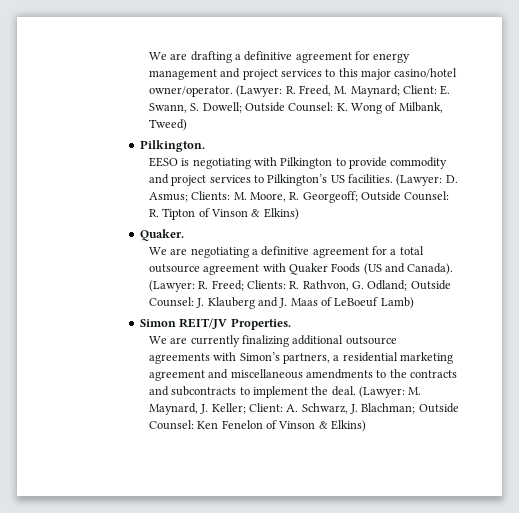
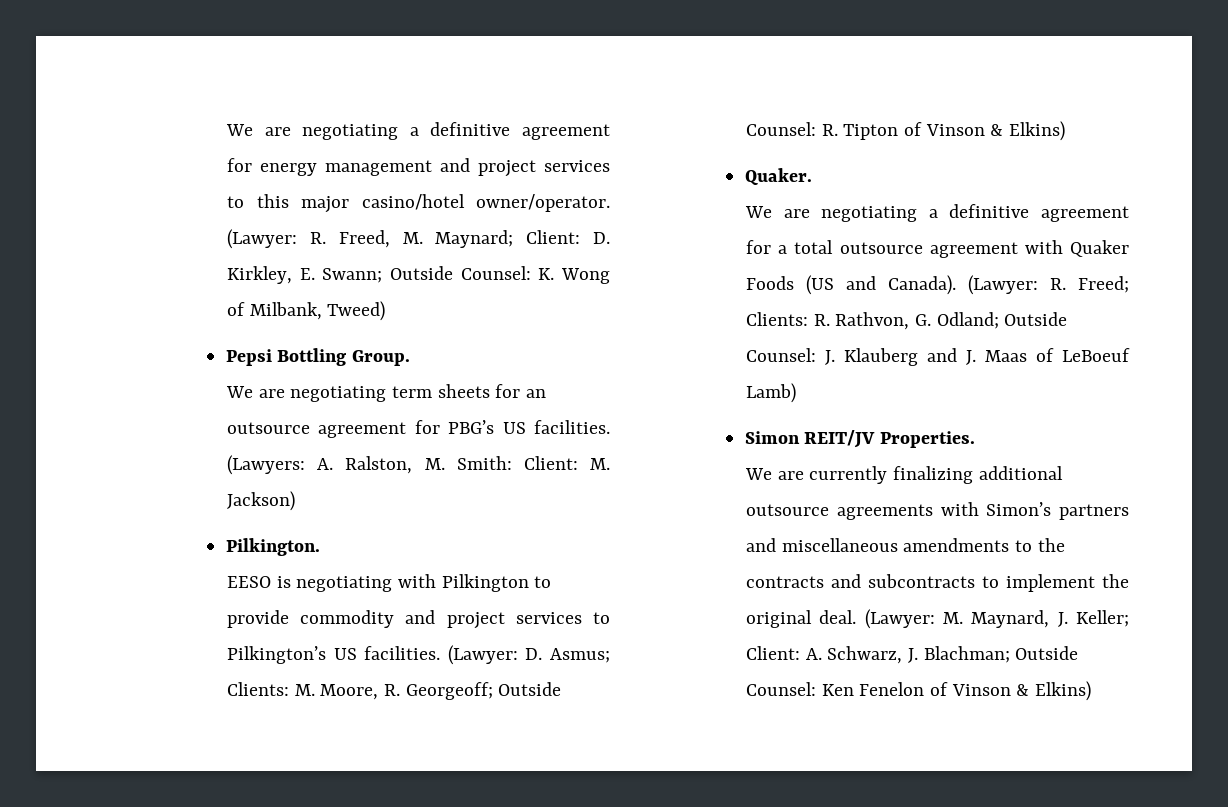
[148,51,232,63] We are drafting -> [226,124,399,140] We are negotiating
[440,85,451,95] [148,102,242,113] E. Swann, S. Dowell; -> [593,232,610,244] [227,266,383,284] D. Kirkley, E. Swann;
(187, 125) none -> [225,348,411,366] [226,384,547,402] [227,420,610,438] [227,455,611,475] [227,491,296,511] // Pepsi Bottling Group. // We are negotiating term sheets for an outsource agreement for PBG’s US facilities. (Lawyers: A. Ralston, M. Smith: Client: M. Jackson)
[282,352,454,364] [148,370,205,381] partners, a residential marketing agreement -> [1059,504,1129,520] partners
(329, 390) none -> [746,610,813,628] original

